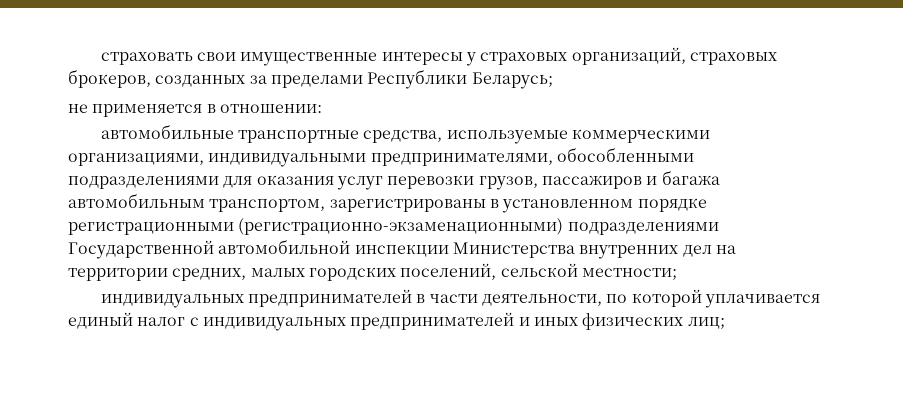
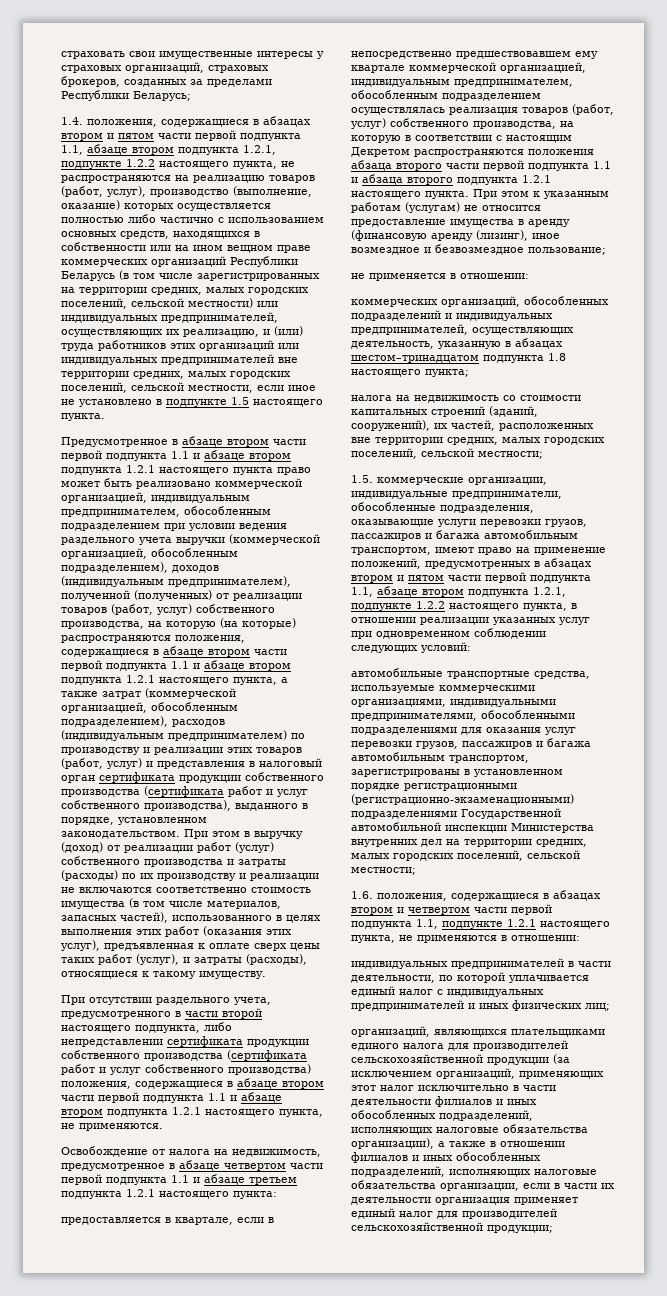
[68,104,322,117] не применяется в отношении: -> [61,116,311,127] [61,130,301,141] [61,144,276,155] [61,159,295,169] [61,175,315,183] [61,186,312,197] [61,200,271,211] [61,214,324,223] [61,231,260,239] [61,242,311,253] [61,256,298,267] [61,270,320,281] [61,287,309,295] [61,298,278,309] [61,312,278,323] [61,326,303,337] [61,340,299,351] [61,354,298,365] [61,371,291,379] [61,382,316,393] [61,397,323,407] [61,413,105,421] [61,436,306,447] [61,450,291,461] [61,465,311,475] [61,478,302,489] [61,492,250,503] [61,506,271,517] [61,523,287,531] [61,534,320,545] [61,548,238,559] [61,562,219,573] [61,576,291,587] [61,590,302,601] [61,604,275,615] [61,618,296,629] [61,635,245,643] [61,646,287,657] [61,660,291,671] [61,675,288,685] [61,688,236,699] [61,702,238,713] [61,716,225,727] [61,730,305,741] [61,747,302,755] [61,758,322,769] [61,772,324,783] [61,786,308,797] [61,800,308,811] [61,817,207,825] [61,829,303,839] [61,842,274,853] [61,856,286,867] [61,870,319,881] [61,887,311,893] [61,898,281,909] [61,912,321,923] [61,926,292,937] [61,940,320,951] [61,954,307,965] [61,971,266,979] [61,995,271,1005] [61,1008,262,1019] [61,1022,232,1033] [61,1036,309,1047] [61,1050,307,1061] [61,1064,311,1075] [61,1078,324,1089] [61,1092,282,1103] [61,1107,323,1117] [61,1123,163,1131] [61,1146,321,1157] [61,1160,323,1171] [61,1174,297,1185] [61,1189,277,1199] [61,1217,274,1225] [351,51,598,59] [351,62,586,73] [351,79,573,87] [351,90,541,101] [351,104,614,115] [351,118,574,129] [351,135,572,143] [351,147,594,157] [351,160,611,171] [351,174,551,185] [351,189,609,199] [351,202,541,213] [351,219,570,227] [351,230,560,241] [351,244,606,255] [351,273,529,281] [351,296,609,307] [351,310,553,321] [351,324,574,335] [351,338,563,349] [351,353,566,363] [351,369,469,377] [351,395,581,403] [351,406,538,417] [351,420,594,431] [351,437,605,445] [351,448,543,459] [351,475,547,485] [351,491,562,499] [351,502,534,513] [351,519,587,527] [351,530,578,541] [351,547,606,555] [351,558,592,569] [351,572,591,583] [351,586,566,597] [351,601,577,611] [351,617,590,625] [351,628,546,639] [351,642,471,653] 1.4. положения, содержащиеся в абзацах втором и пятом части первой подпункта 1.1, абзаце втором подпункта 1.2.1, подпункте 1.2.2 настоящего пункта, не распространяются на реализацию товаров (работ, услуг), производство (выполнение, оказание) которых осуществляется полностью либо частично с использованием основных средств, находящихся в собственности или на ином вещном праве коммерческих организаций Республики Беларусь (в том числе зарегистрированных на территории средних, малых городских поселений, сельской местности) или индивидуальных предпринимателей, осуществляющих их реализацию, и (или) труда работников этих организаций или индивидуальных предпринимателей вне территории средних, малых городских поселений, сельской местности, если иное не установлено в подпункте 1.5 настоящего пункта. // Предусмотренное в абзаце втором части первой подпункта 1.1 и абзаце втором подпункта 1.2.1 настоящего пункта право может быть реализовано коммерческой организацией, индивидуальным предпринимателем, обособленным подразделением при условии ведения раздельного учета выручки (коммерческой организацией, обособленным подразделением), доходов (индивидуальным предпринимателем), полученной (полученных) от реализации товаров (работ, услуг) собственного производства, на которую (на которые) распространяются положения, содержащиеся в абзаце втором части первой подпункта 1.1 и абзаце втором подпункта 1.2.1 настоящего пункта, а также затрат (коммерческой организацией, обособленным подразделением), расходов (индивидуальным предпринимателем) по производству и реализации этих товаров (работ, услуг) и представления в налоговый орган сертификата продукции собственного производства (сертификата работ и услуг собственного производства), выданного в порядке, установленном законодательством. При этом в выручку (доход) от реализации работ (услуг) собственного производства и затраты (расходы) по их производству и реализации не включаются соответственно стоимость имущества (в том числе материалов, запасных частей), использованного в целях выполнения этих работ (оказания этих услуг), предъявленная к оплате сверх цены таких работ (услуг), и затраты (расходы), относящиеся к такому имуществу. // При отсутствии раздельного учета, предусмотренного в части второй настоящего подпункта, либо непредставлении сертификата продукции собственного производства (сертификата работ и услуг собственного производства) положения, содержащиеся в абзаце втором части первой подпункта 1.1 и абзаце втором подпункта 1.2.1 настоящего пункта, не применяются. // Освобождение от налога на недвижимость, предусмотренное в абзаце четвертом части первой подпункта 1.1 и абзаце третьем подпункта 1.2.1 настоящего пункта: // предоставляется в квартале, если в непосредственно предшествовавшем ему квартале коммерческой организацией, индивидуальным предпринимателем, обособленным подразделением осуществлялась реализация товаров (работ, услуг) собственного производства, на которую в соответствии с настоящим Декретом распространяются положения абзаца второго части первой подпункта 1.1 и абзаца второго подпункта 1.2.1 настоящего пункта. При этом к указанным работам (услугам) не относится предоставление имущества в аренду (финансовую аренду (лизинг), иное возмездное и безвозмездное пользование; // не применяется в отношении: // коммерческих организаций, обособленных подразделений и индивидуальных предпринимателей, осуществляющих деятельность, указанную в абзацах шестом–тринадцатом подпункта 1.8 настоящего пункта; // налога на недвижимость со стоимости капитальных строений (зданий, сооружений), их частей, расположенных вне территории средних, малых городских поселений, сельской местности; // 1.5. коммерческие организации, индивидуальные предприниматели, обособленные подразделения, оказывающие услуги перевозки грузов, пассажиров и багажа автомобильным транспортом, имеют право на применение положений, предусмотренных в абзацах втором и пятом части первой подпункта 1.1, абзаце втором подпункта 1.2.1, подпункте 1.2.2 настоящего пункта, в отношении реализации указанных услуг при одновременном соблюдении следующих условий:
(677, 274) none -> [351,890,601,901] [351,904,552,915] [351,919,610,929] [351,935,580,943] // 1.6. положения, содержащиеся в абзацах втором и четвертом части первой подпункта 1.1, подпункте 1.2.1 настоящего пункта, не применяются в отношении:
(725, 323) none -> [351,1026,605,1037] [351,1040,568,1051] [351,1054,570,1065] [351,1068,604,1079] [351,1085,556,1091] [351,1096,537,1107] [351,1110,533,1121] [351,1124,588,1135] [351,1138,565,1149] [351,1152,541,1163] [351,1166,597,1177] [351,1180,615,1191] [351,1197,578,1205] [351,1208,557,1219] [351,1222,553,1233] // организаций, являющихся плательщиками единого налога для производителей сельскохозяйственной продукции (за исключением организаций, применяющих этот налог исключительно в части деятельности филиалов и иных обособленных подразделений, исполняющих налоговые обязательства организации), а также в отношении филиалов и иных обособленных подразделений, исполняющих налоговые обязательства организации, если в части их деятельности организация применяет единый налог для производителей сельскохозяйственной продукции;

